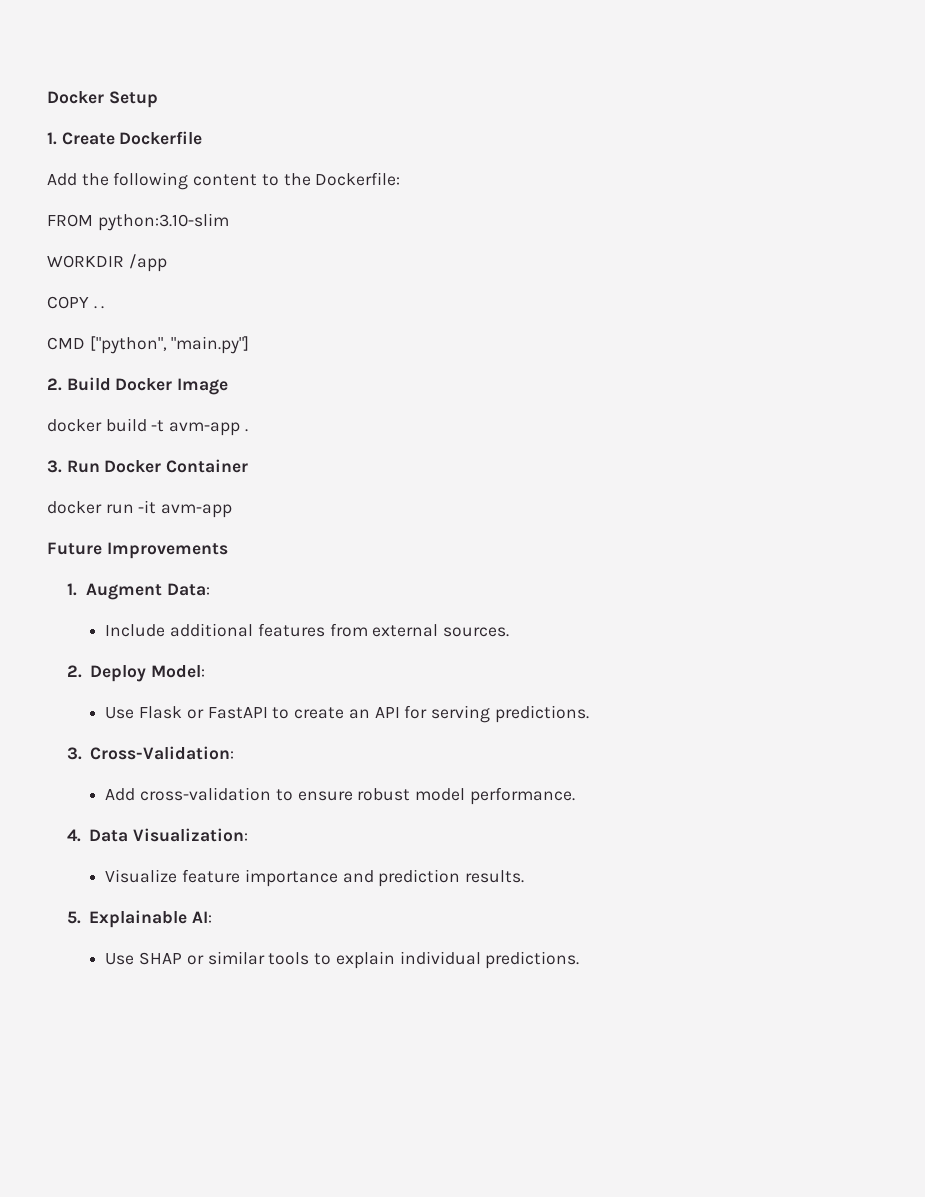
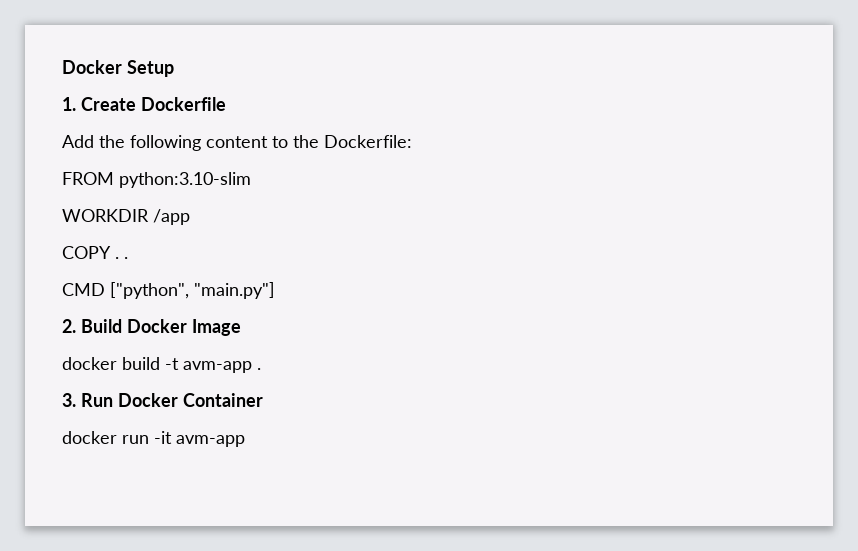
[47,542,228,559] [66,583,210,600] [105,623,510,637] [66,665,206,682] [105,705,589,723] [66,746,235,760] [105,787,575,805] [66,828,249,842] [105,869,525,887] [66,910,213,928] [105,951,580,969] // Future Improvements // 1. Augment Data: // Include additional features from external sources. // 2. Deploy Model: // Use Flask or FastAPI to create an API for serving predictions. // 3. Cross-Validation: // Add cross-validation to ensure robust model performance. // 4. Data Visualization: // Visualize feature importance and prediction results. // 5. Explainable AI: // Use SHAP or similar tools to explain individual predictions. -> (245, 441) none

